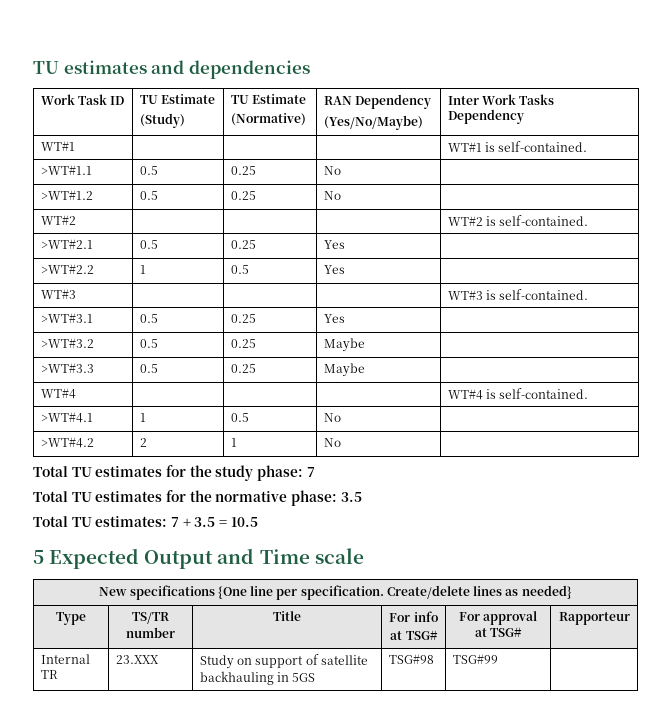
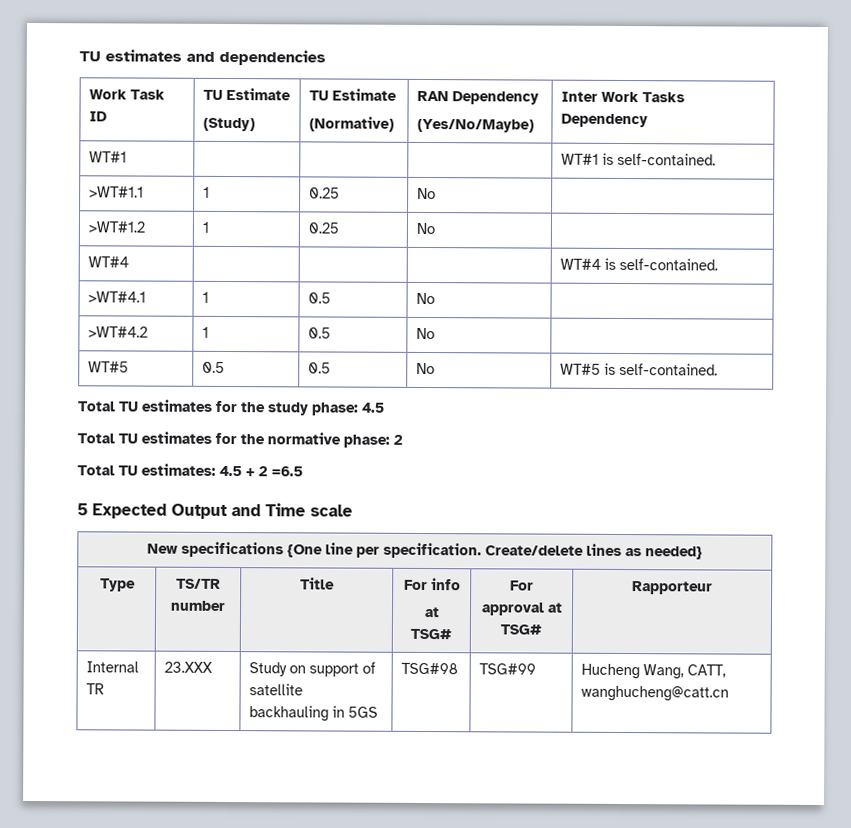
[139,166,158,175] 0.5 -> [203,186,211,198] 1
[139,191,158,200] [230,191,256,200] [323,191,341,200] [40,215,76,225] [447,215,589,226] [40,239,93,249] [139,240,158,249] [230,240,256,249] [323,240,345,249] [40,264,94,274] [139,265,146,274] [230,265,249,274] [323,265,345,274] [40,289,76,299] [447,289,589,300] [40,313,93,323] [139,314,158,323] [230,314,256,323] [323,314,345,323] [40,338,94,348] [139,339,158,348] [230,339,256,348] [323,338,365,352] [40,363,94,373] [139,364,158,373] [230,364,256,373] [323,363,365,377] 0.5 | 0.25 | No | // WT#2 | | | | WT#2 is self-contained. // >WT#2.1 | 0.5 | 0.25 | Yes | // >WT#2.2 | 1 | 0.5 | Yes | // WT#3 | | | | WT#3 is self-contained. // >WT#3.1 | 0.5 | 0.25 | Yes | // >WT#3.2 | 0.5 | 0.25 | Maybe | // >WT#3.3 | 0.5 | 0.25 | Maybe | -> [202,221,210,233] [308,222,340,234] [416,222,436,235] 1 | 0.25 | No |
[139,438,147,447] [230,438,237,447] [323,438,341,447] 2 | 1 | No | -> [202,326,210,338] [308,327,332,339] [416,327,436,340] [88,361,130,373] [202,361,226,373] [308,362,332,374] [416,362,436,375] [560,362,719,376] 1 | 0.5 | No | // WT#5 | 0.5 | 0.5 | No | WT#5 is self-contained.
[306,467,315,477] 7 -> [362,402,385,413] 4.5
[340,492,362,502] 3.5 -> [393,434,403,445] 2
[170,517,258,527] 7 + 3.5 = 10.5 -> [219,465,303,477] 4.5 + 2 =6.5
(498, 659) none -> [581,663,727,680] [581,685,730,702] Hucheng Wang, CATT, wanghucheng@catt.cn

